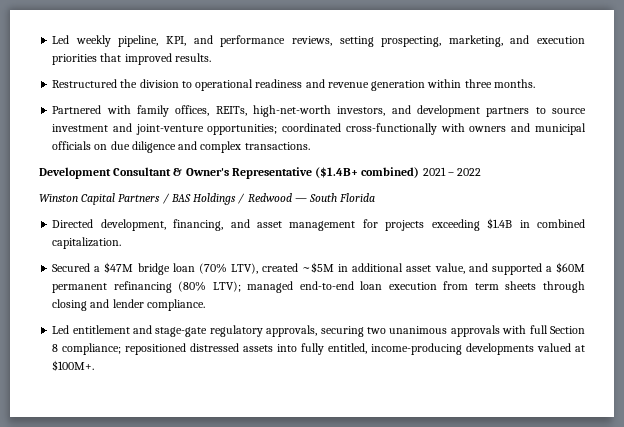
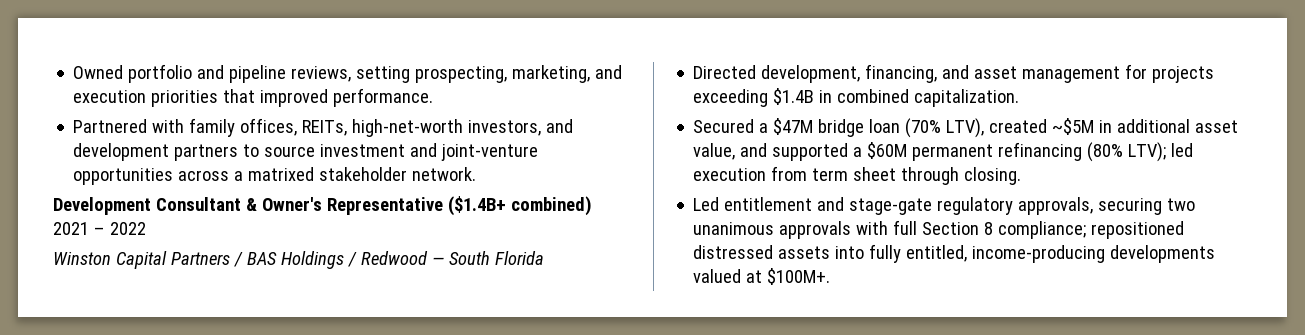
[52,35,286,47] Led weekly pipeline, KPI, and performance -> [73,64,287,83] Owned portfolio and pipeline
[174,53,211,62] [52,79,535,91] results. // Restructured the division to operational readiness and revenue generation within three months. -> [333,88,434,107] performance.
[207,123,586,135] [52,141,310,153] opportunities; coordinated cross-functionally with owners and municipal officials on due diligence and complex transactions. -> [73,167,477,185] opportunities across a matrixed stakeholder network.
[247,281,585,293] [52,299,205,311] managed end-to-end loan execution from term sheets through closing and lender compliance. -> [1171,143,1194,157] [693,166,1022,185] led execution from term sheet through closing.

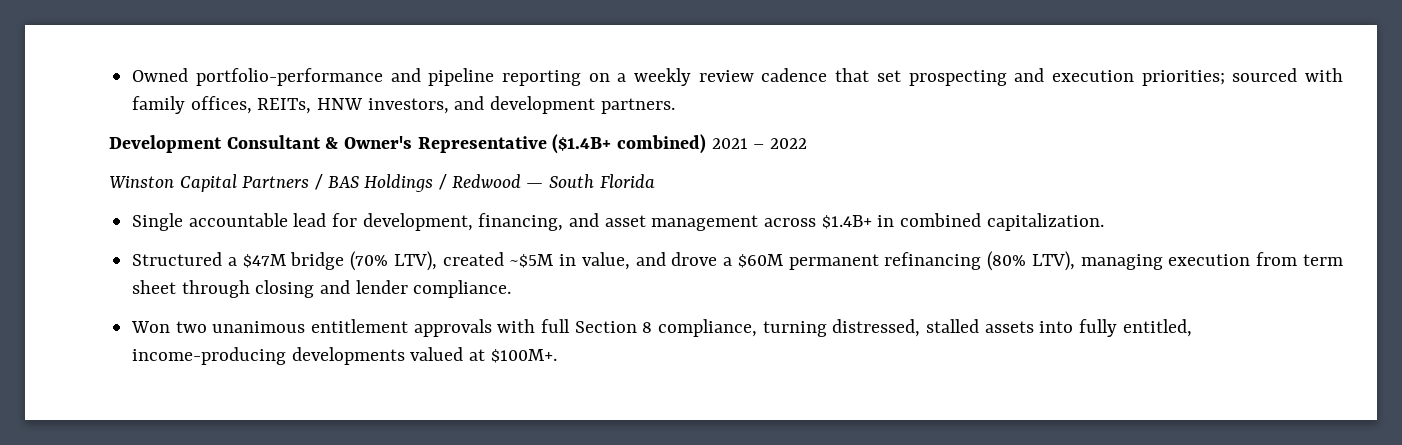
[128,64,193,83] portfolio -> [195,68,383,86] portfolio-performance
[291,65,623,83] [73,88,434,107] [73,119,148,133] reviews, setting prospecting, marketing, and execution priorities that improved performance. // Partnered -> [501,68,1298,86] reporting on a weekly review cadence that set prospecting and execution priorities; sourced
[352,119,464,137] high-net-worth -> [317,98,364,110] HNW
[174,143,539,161] [73,167,477,185] partners to source investment and joint-venture opportunities across a matrixed stakeholder network. -> [600,98,675,114] partners.
[693,65,757,79] Directed -> [132,213,358,231] Single accountable lead for
[1125,64,1215,83] [693,88,815,107] for projects exceeding $1.4B -> [764,215,872,229] across $1.4B+
[693,119,755,133] Secured -> [132,252,223,266] Structured
[869,119,901,133] loan -> (345, 261) none
[1117,119,1239,133] additional asset -> (577, 260) none
[772,143,849,161] supported -> [671,252,718,266] drove
[1128,142,1194,162] LTV); led -> [1031,251,1163,271] LTV), managing
[964,167,1022,185] [693,197,1163,215] closing. // Led entitlement and stage-gate regulatory approvals, securing -> [255,280,512,298] [131,321,171,333] closing and lender compliance. // Won
(775, 228) none -> [311,319,409,333] entitlement
[998,221,1185,239] [693,245,774,259] compliance; repositioned distressed -> [658,319,980,337] compliance, turning distressed, stalled

